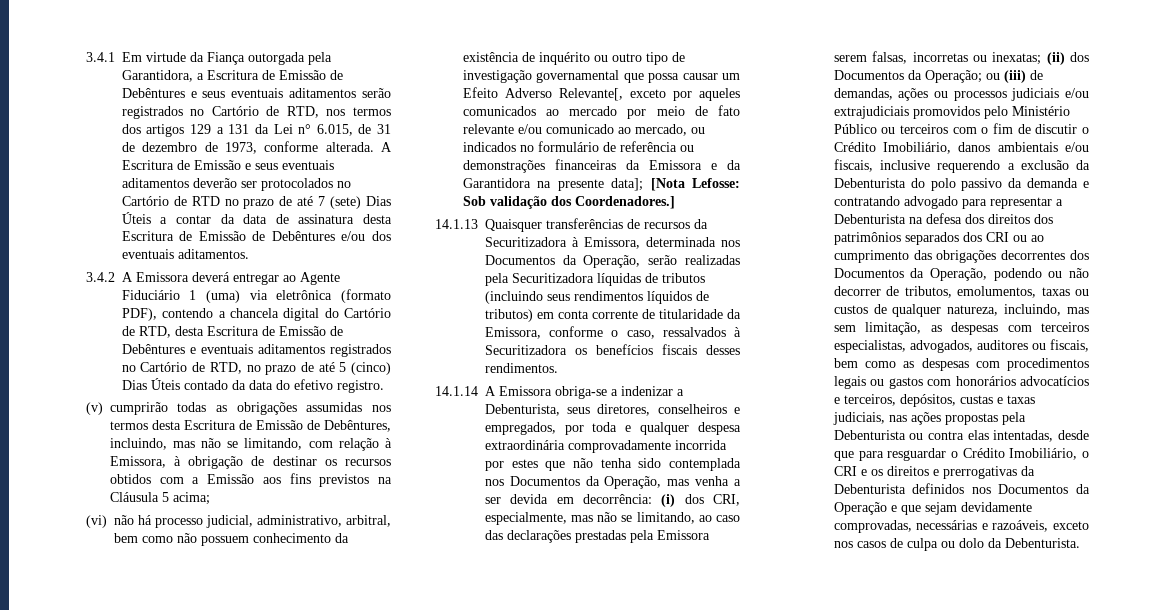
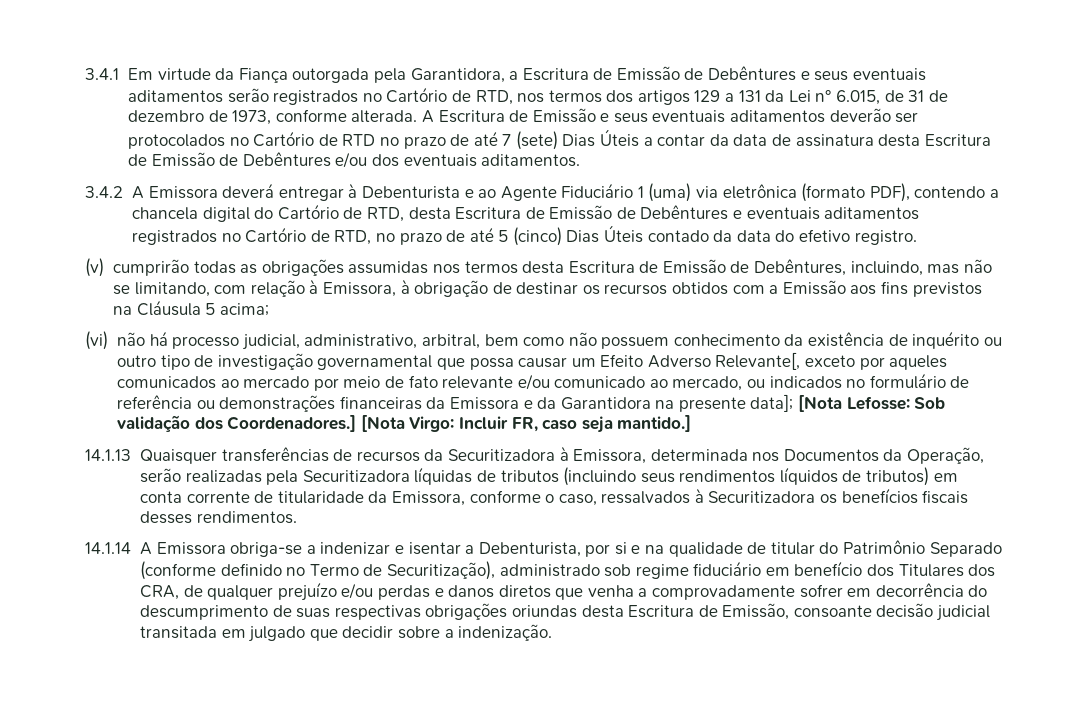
(279, 279) none -> [348,183,474,199] à Debenturista e
(675, 202) none -> [360,415,692,433] [Nota Virgo: Incluir FR, caso seja mantido.]
[676,389,684,396] [484,404,740,416] [484,422,741,435] [484,440,727,453] [484,458,741,471] [484,476,741,489] [484,494,740,507] [484,512,740,525] [484,530,710,543] [833,51,1089,65] [833,70,1043,83] [833,88,1089,101] [833,106,1070,119] [833,123,1089,134] [833,142,1089,154] [833,159,1090,173] [833,178,1089,191] [833,196,1063,209] [833,213,1053,224] [833,232,1044,245] [833,250,1089,263] [833,268,1089,281] [833,286,1089,298] [833,304,1089,317] [833,322,1089,335] [833,339,1089,353] [833,358,1089,371] [833,376,1089,389] [833,394,1035,407] [832,412,1026,425] [833,430,1089,442] [833,448,1089,461] [833,466,1035,479] [833,483,1090,494] [833,502,1032,515] [833,520,1089,533] [833,538,1080,551] a Debenturista, seus diretores, conselheiros e empregados, por toda e qualquer despesa extraordinária comprovadamente incorrida por estes que não tenha sido contemplada nos Documentos da Operação, mas venha a ser devida em decorrência: (i) dos CRI, especialmente, mas não se limitando, ao caso das declarações prestadas pela Emissora serem falsas, incorretas ou inexatas; (ii) dos Documentos da Operação; ou (iii) de demandas, ações ou processos judiciais e/ou extrajudiciais promovidos pelo Ministério Público ou terceiros com o fim de discutir o Crédito Imobiliário, danos ambientais e/ou fiscais, inclusive requerendo a exclusão da Debenturista do polo passivo da demanda e contratando advogado para representar a Debenturista na defesa dos direitos dos patrimônios separados dos CRI ou ao cumprimento das obrigações decorrentes dos Documentos da Operação, podendo ou não decorrer de tributos, emolumentos, taxas ou custos de qualquer natureza, incluindo, mas sem limitação, as despesas com terceiros especialistas, advogados, auditores ou fiscais, bem como as despesas com procedimentos legais ou gastos com honorários advocatícios e terceiros, depósitos, custas e taxas judiciais, nas ações propostas pela Debenturista ou contra elas intentadas, desde que para resguardar o Crédito Imobiliário, o CRI e os direitos e prerrogativas da Debenturista definidos nos Documentos da Operação e que sejam devidamente comprovadas, necessárias e razoáveis, exceto nos casos de culpa ou dolo da Debenturista. -> [394,540,1002,557] [139,561,996,580] [139,582,988,601] [139,603,991,621] [139,624,553,642] e isentar a Debenturista, por si e na qualidade de titular do Patrimônio Separado (conforme definido no Termo de Securitização), administrado sob regime fiduciário em benefício dos Titulares dos CRA, de qualquer prejuízo e/ou perdas e danos diretos que venha a comprovadamente sofrer em decorrência do descumprimento de suas respectivas obrigações oriundas desta Escritura de Emissão, consoante decisão judicial transitada em julgado que decidir sobre a indenização.

